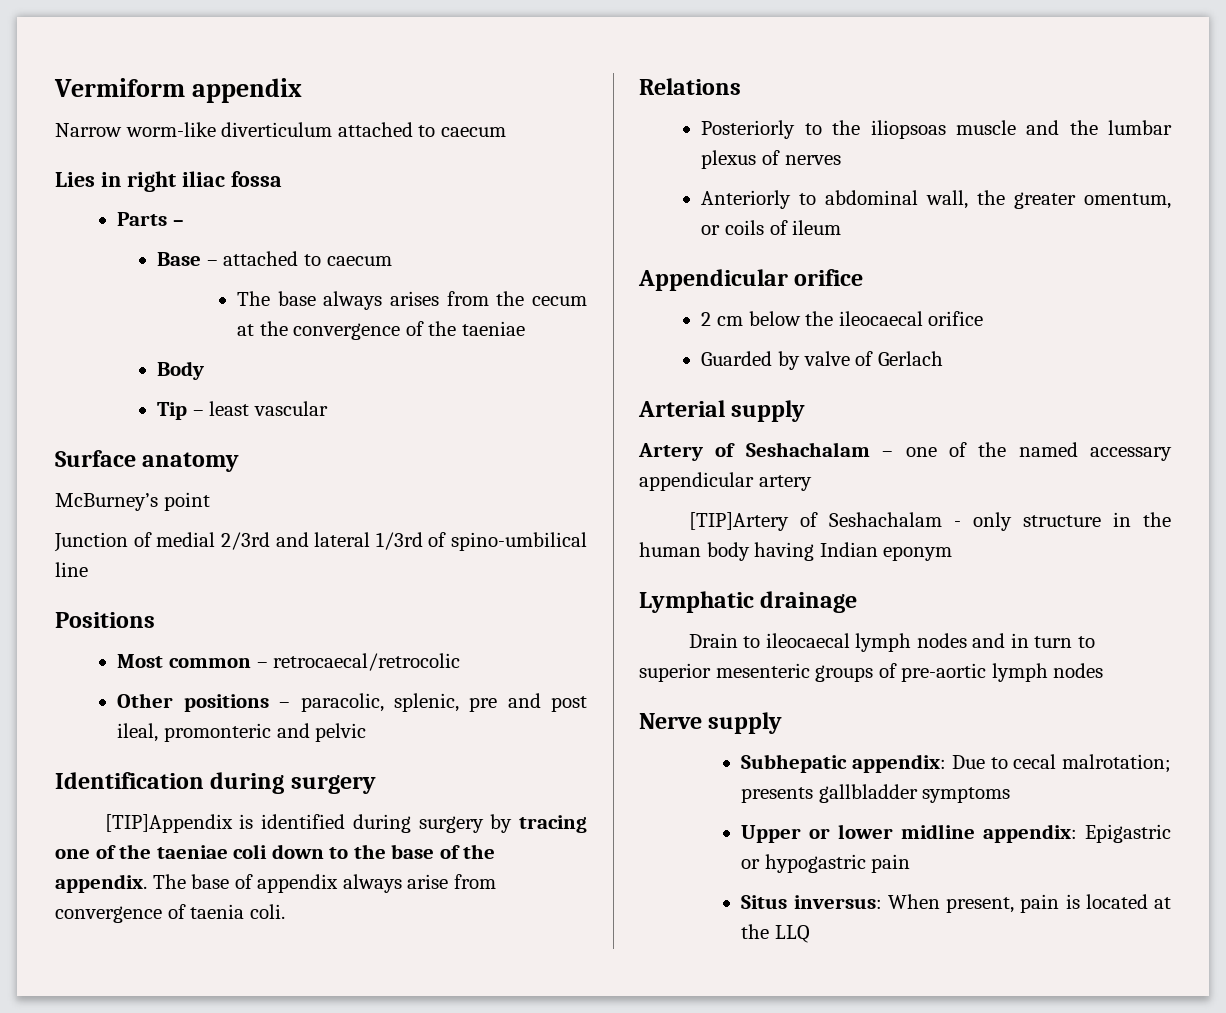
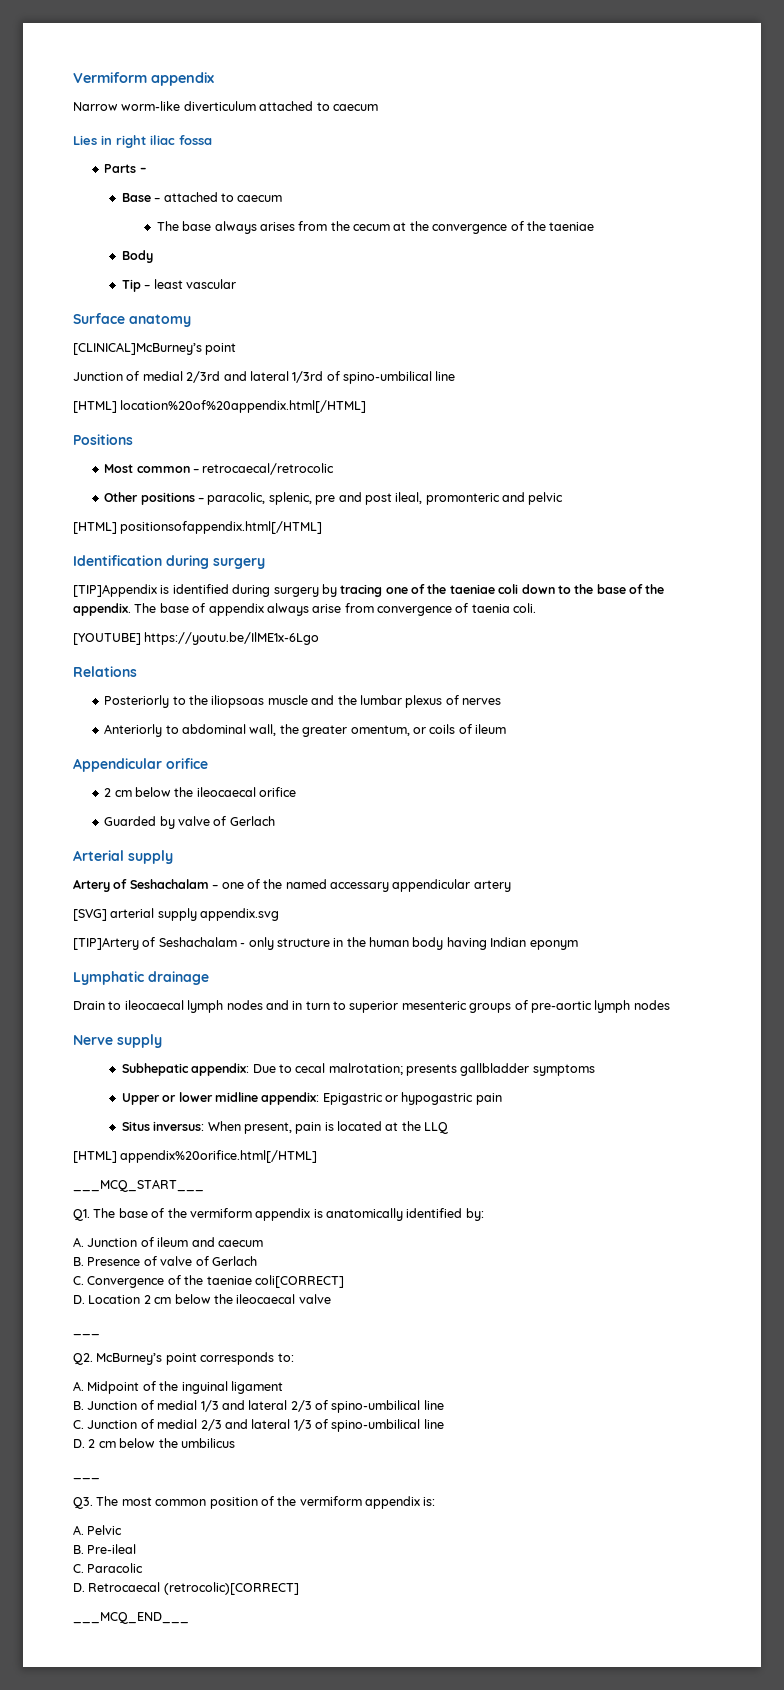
[55,493,158,511] McBurney’s -> [73,342,202,355] [CLINICAL]McBurney’s
(88, 569) none -> [73,400,367,413] // [HTML] location%20of%20appendix.html[/HTML]
(367, 732) none -> [73,521,323,534] // [HTML] positionsofappendix.html[/HTML]
(285, 911) none -> [73,632,320,645] // [YOUTUBE] https://youtu.be/IlME1x-6Lgo
(812, 483) none -> [73,908,280,921] // [SVG] arterial supply appendix.svg
(810, 934) none -> [73,1150,318,1163] [73,1179,204,1192] [73,1208,484,1221] [73,1237,263,1247] [73,1256,257,1266] [73,1275,344,1288] [73,1294,331,1304] [73,1333,100,1336] [73,1352,294,1365] [73,1381,283,1394] [73,1400,444,1413] [73,1419,444,1432] [73,1438,235,1448] [73,1477,100,1480] [73,1496,436,1509] [73,1525,123,1535] [73,1544,137,1554] [73,1563,144,1573] [73,1582,299,1595] [73,1612,189,1624] // [HTML] appendix%20orifice.html[/HTML] // ___MCQ_START___ // Q1. The base of the vermiform appendix is anatomically identified by: // A. Junction of ileum and caecum // B. Presence of valve of Gerlach // C. Convergence of the taeniae coli[CORRECT] // D. Location 2 cm below the ileocaecal valve // ___ // Q2. McBurney’s point corresponds to: // A. Midpoint of the inguinal ligament // B. Junction of medial 1/3 and lateral 2/3 of spino-umbilical line // C. Junction of medial 2/3 and lateral 1/3 of spino-umbilical line // D. 2 cm below the umbilicus // ___ // Q3. The most common position of the vermiform appendix is: // A. Pelvic // B. Pre-ileal // C. Paracolic // D. Retrocaecal (retrocolic)[CORRECT] // ___MCQ_END___

